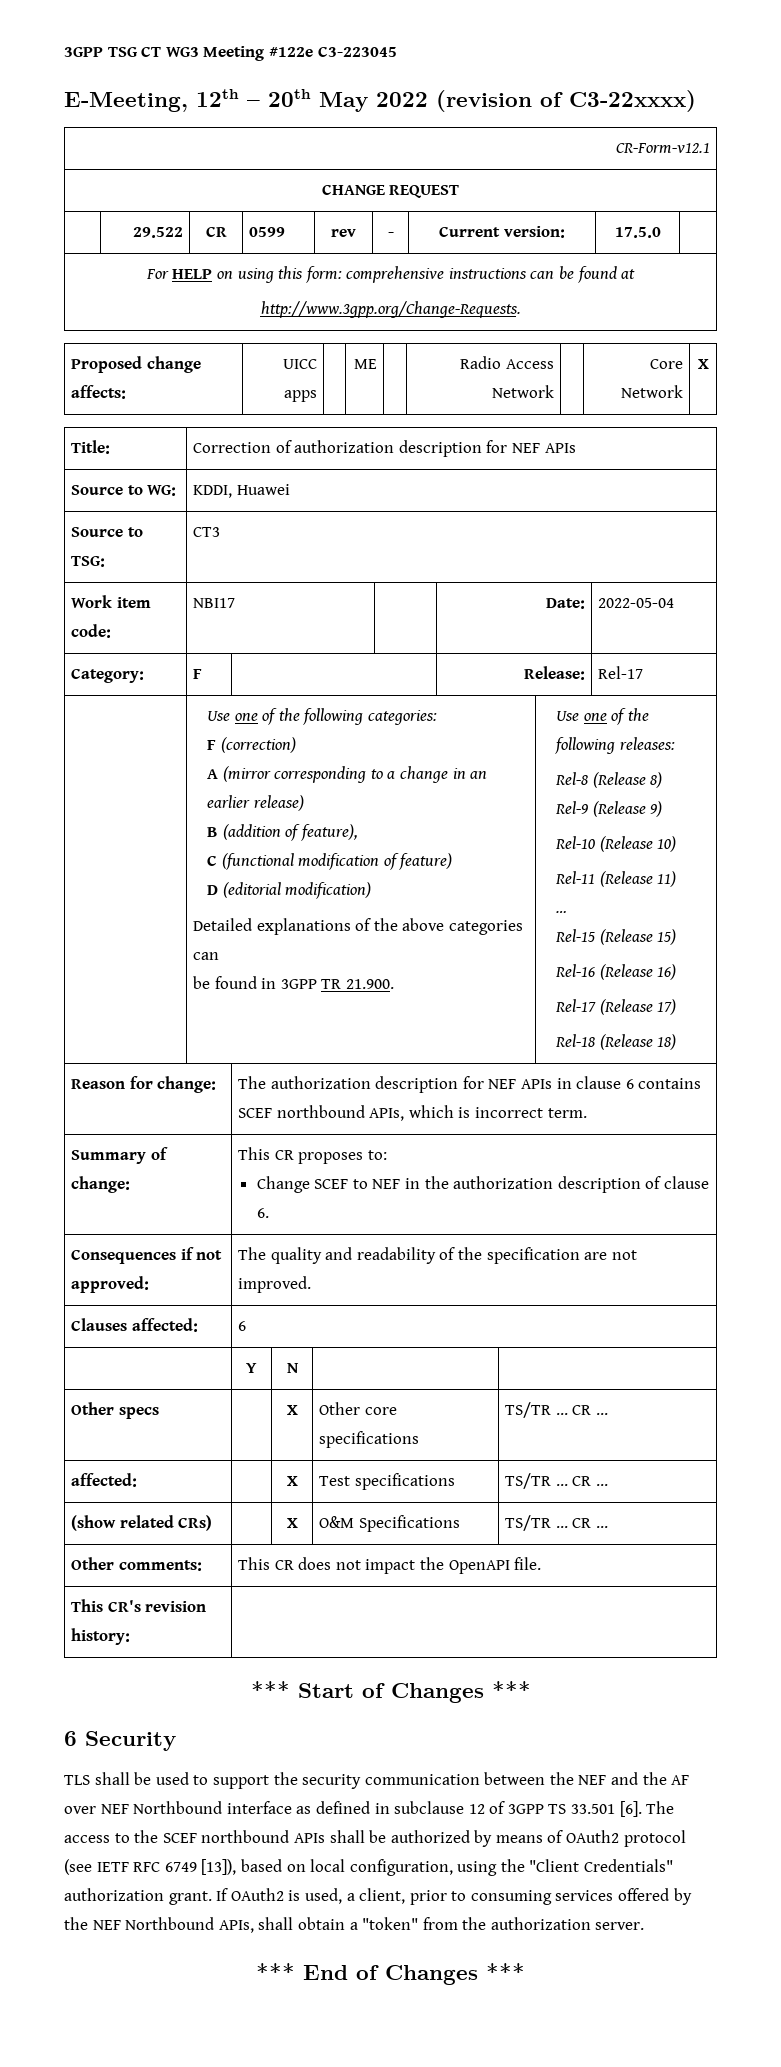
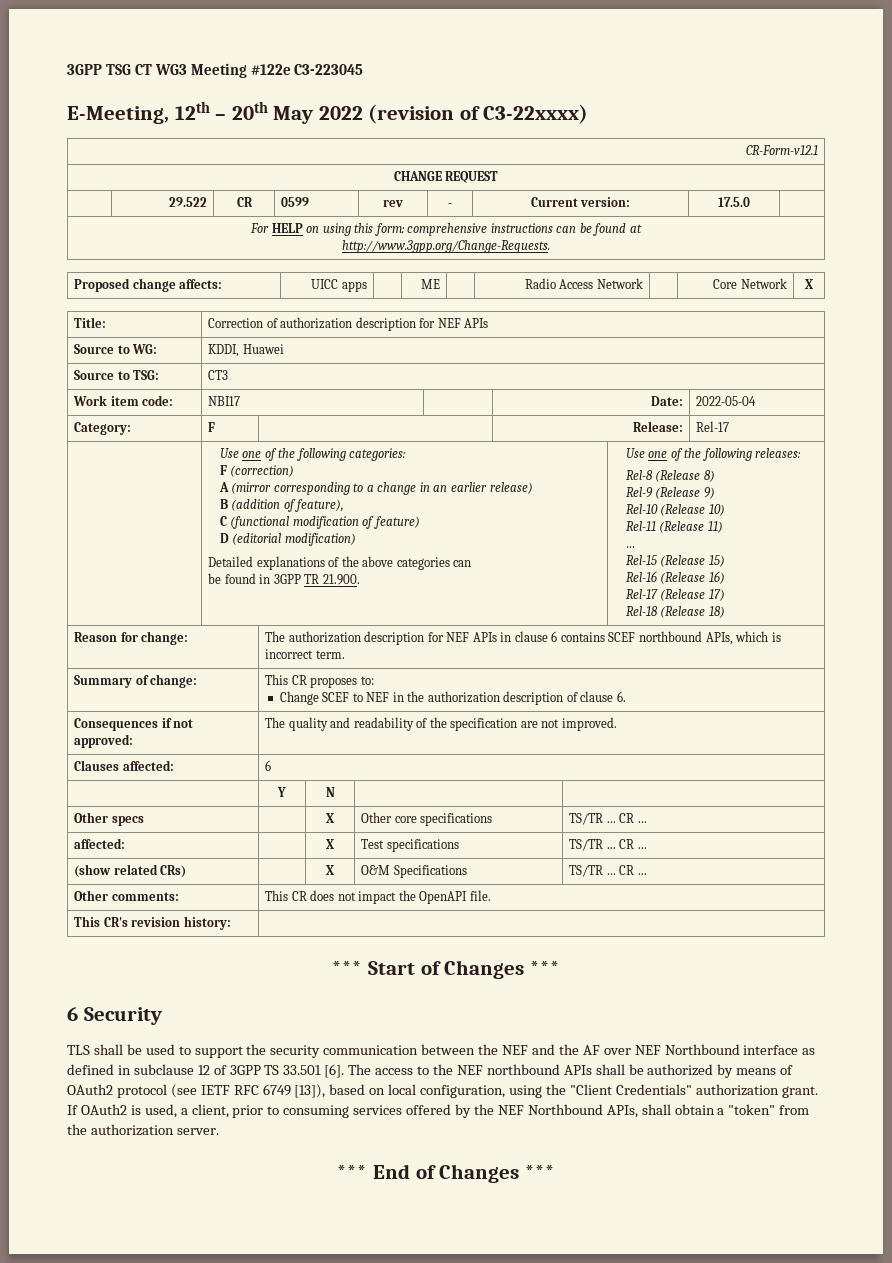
[162,1833,197,1843] SCEF -> [456,1065,483,1075] NEF

